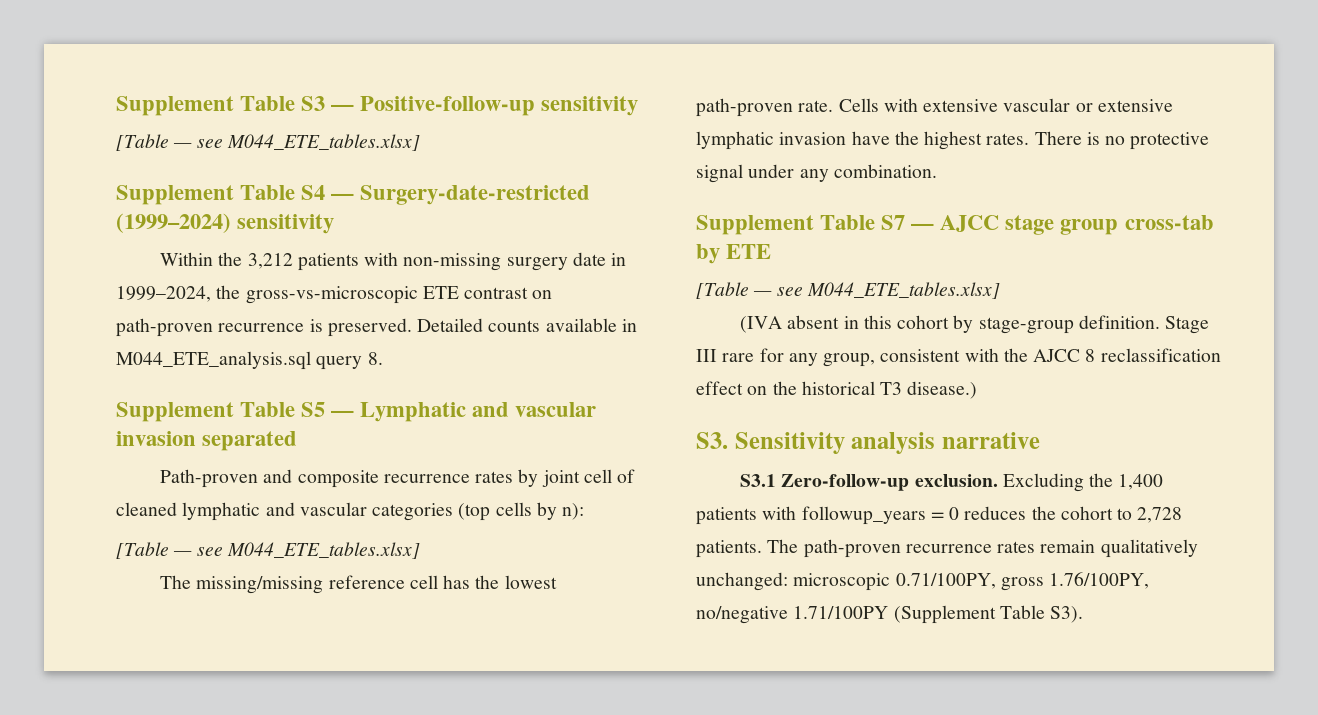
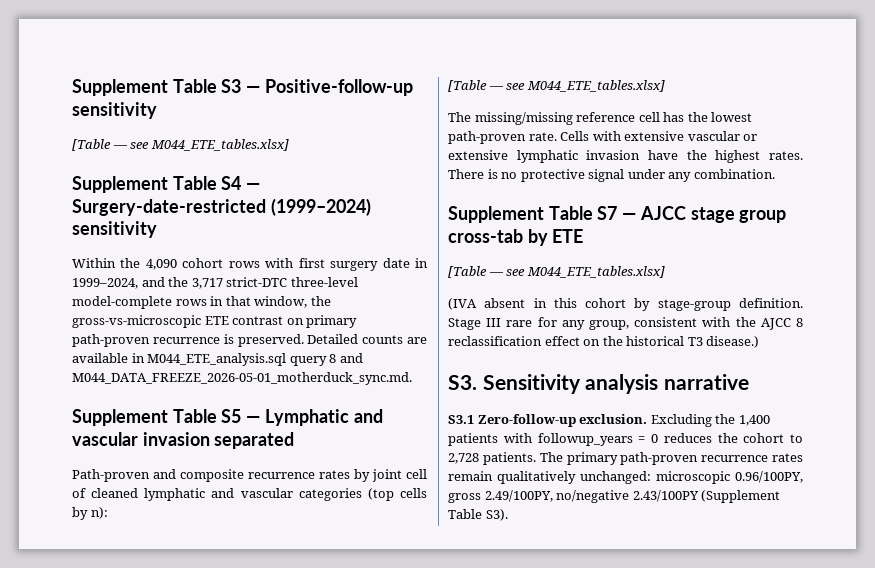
[247,252,627,271] [116,286,211,302] 3,212 patients with non-missing surgery date in 1999–2024, -> [145,258,429,271] [72,277,358,289] [72,296,308,309] 4,090 cohort rows with first surgery date in 1999–2024, and the 3,717 strict-DTC three-level model-complete rows in that window,
(553, 294) none -> [306,315,358,328] primary
(541, 326) none -> [407,337,427,344] are
[367,352,383,365] 8. -> [329,353,363,363] [72,372,412,385] 8 and M044_DATA_FREEZE_2026-05-01_motherduck_sync.md.
(799, 546) none -> [566,452,618,465] primary
[895,572,1150,591] [696,606,889,624] 0.71/100PY, gross 1.76/100PY, no/negative 1.71/100PY -> [735,471,803,483] [448,490,699,503] 0.96/100PY, gross 2.49/100PY, no/negative 2.43/100PY

